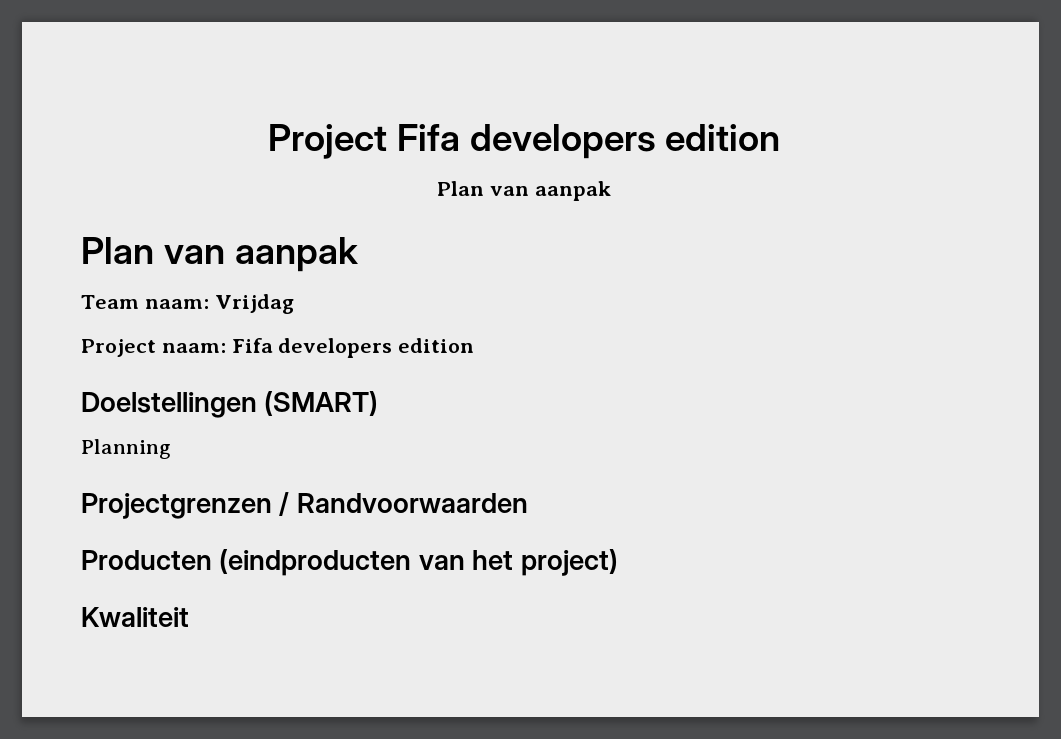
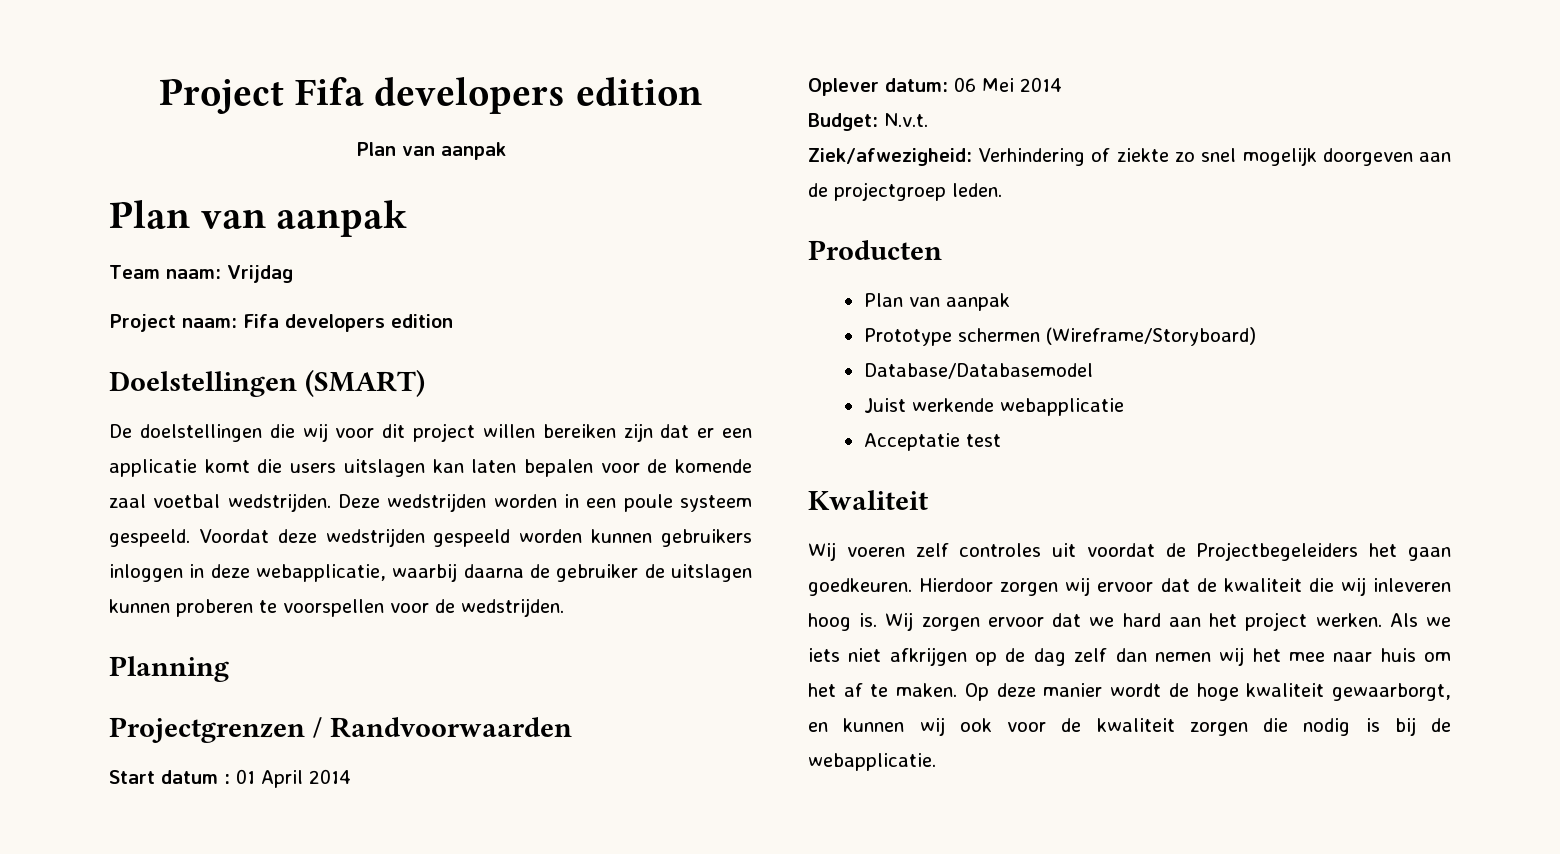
[81,439,171,459] [81,492,528,519] [81,549,618,576] [81,607,189,627] Planning // Projectgrenzen / Randvoorwaarden // Producten (eindproducten van het project) // Kwaliteit -> [109,423,753,442] [109,459,752,477] [109,493,752,512] [109,528,752,547] [109,563,752,582] [109,598,564,617] [109,656,229,682] [109,717,572,743] [109,769,351,788] [808,77,1062,96] [808,113,928,131] [808,147,1451,166] [808,182,1002,201] [808,240,942,260] [863,293,1010,311] [863,327,1256,346] [863,363,1093,379] [863,398,1124,416] [863,433,1001,451] [808,490,928,510] [808,542,1451,561] [808,577,1452,596] [808,612,1451,631] [808,647,1451,666] [808,683,1451,701] [808,717,1451,736] [808,753,936,771] De doelstellingen die wij voor dit project willen bereiken zijn dat er een applicatie komt die users uitslagen kan laten bepalen voor de komende zaal voetbal wedstrijden. Deze wedstrijden worden in een poule systeem gespeeld. Voordat deze wedstrijden gespeeld worden kunnen gebruikers inloggen in deze webapplicatie, waarbij daarna de gebruiker de uitslagen kunnen proberen te voorspellen voor de wedstrijden. // Planning // Projectgrenzen / Randvoorwaarden // Start datum : 01 April 2014 // Oplever datum: 06 Mei 2014 // Budget: N.v.t. // Ziek/afwezigheid: Verhindering of ziekte zo snel mogelijk doorgeven aan de projectgroep leden. // Producten // Plan van aanpak // Prototype schermen (Wireframe/Storyboard) // Database/Databasemodel // Juist werkende webapplicatie // Acceptatie test // Kwaliteit // Wij voeren zelf controles uit voordat de Projectbegeleiders het gaan goedkeuren. Hierdoor zorgen wij ervoor dat de kwaliteit die wij inleveren hoog is. Wij zorgen ervoor dat we hard aan het project werken. Als we iets niet afkrijgen op de dag zelf dan nemen wij het mee naar huis om het af te maken. Op deze manier wordt de hoge kwaliteit gewaarborgt, en kunnen wij ook voor de kwaliteit zorgen die nodig is bij de webapplicatie.

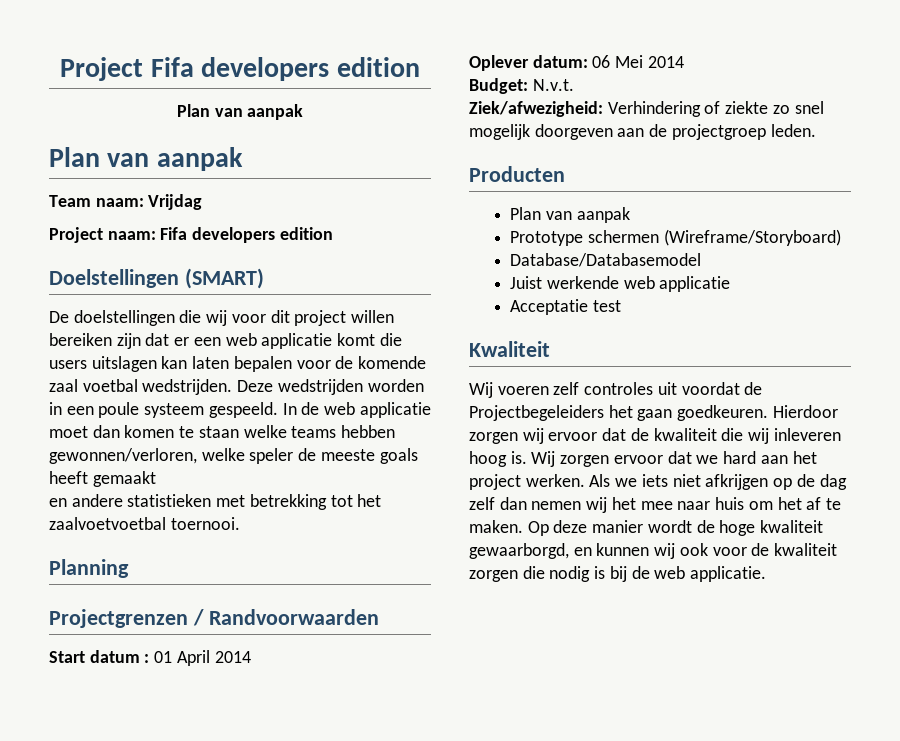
(753, 433) none -> [225,333,257,346] web
[198,528,752,547] [109,563,752,582] [109,598,564,617] Voordat deze wedstrijden gespeeld worden kunnen gebruikers inloggen in deze webapplicatie, waarbij daarna de gebruiker de uitslagen kunnen proberen te voorspellen voor de wedstrijden. -> [282,402,431,418] [49,425,396,438] [49,448,418,464] [49,471,156,487] [49,494,382,510] [49,517,240,530] In de web applicatie moet dan komen te staan welke teams hebben gewonnen/verloren, welke speler de meeste goals heeft gemaakt // en andere statistieken met betrekking tot het zaalvoetvoetbal toernooi.
[999,398,1124,416] webapplicatie -> [623,276,731,292] web applicatie
[1332,683,1451,701] gewaarborgt, -> [469,543,569,559] gewaarborgd,
[808,753,936,771] webapplicatie. -> [654,566,767,582] web applicatie.

